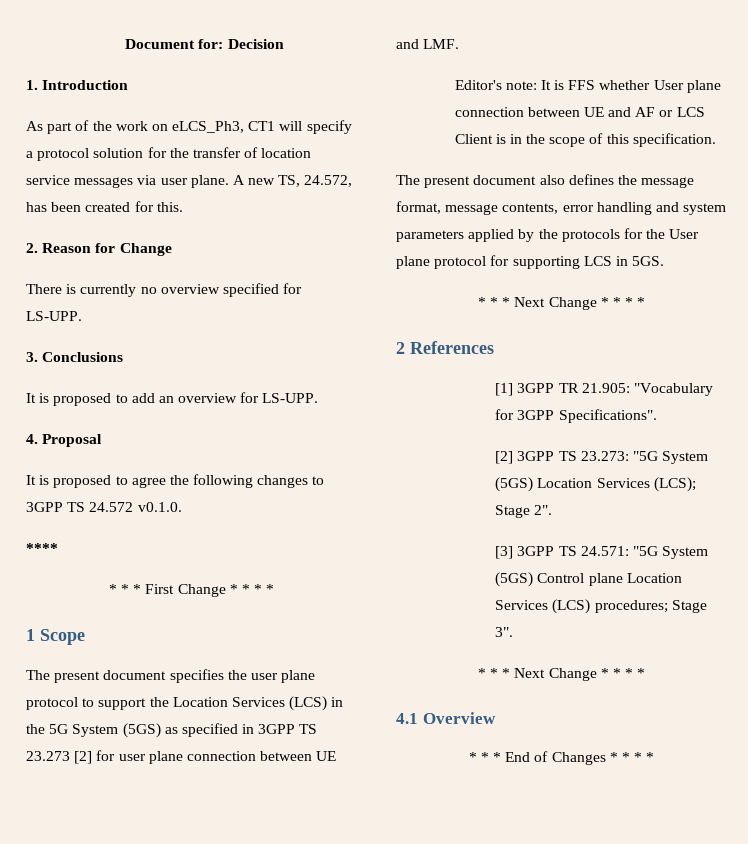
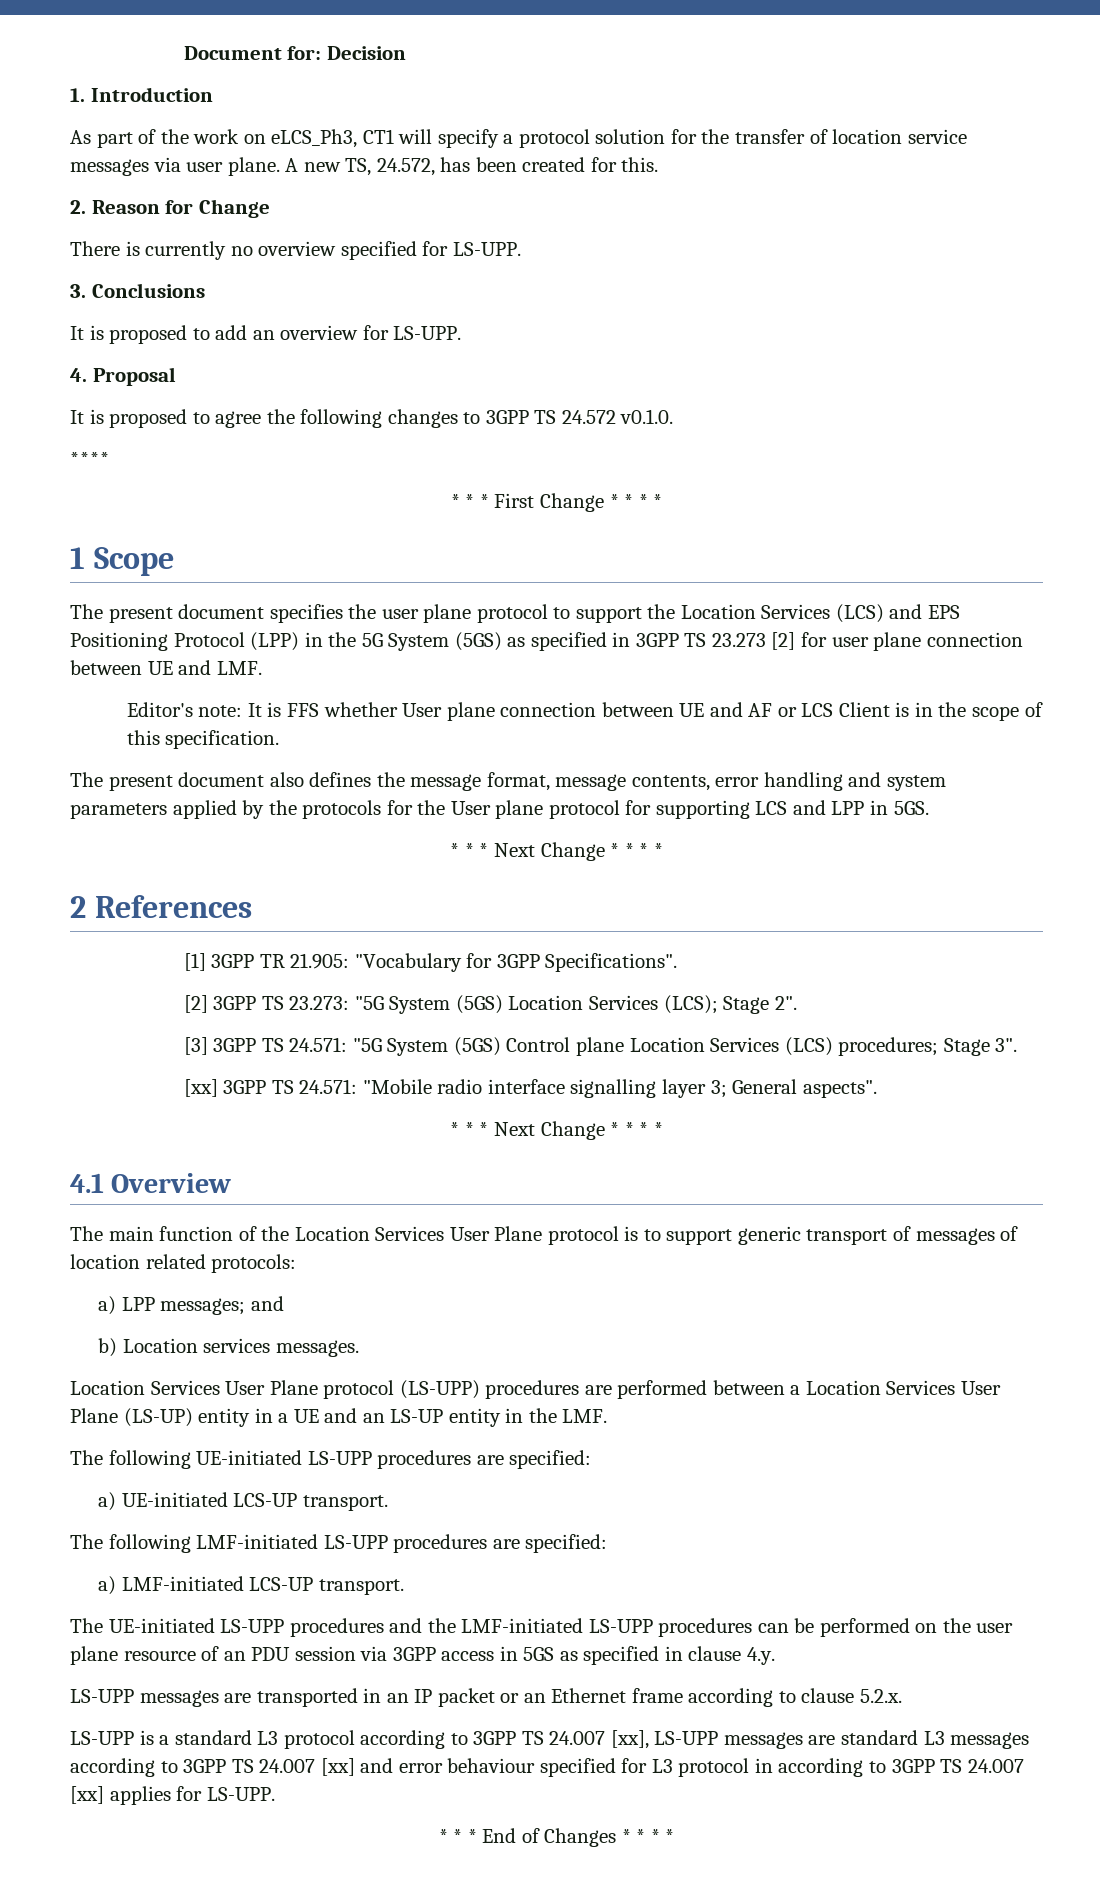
(328, 703) none -> [889,604,961,619] [70,632,300,651] and EPS Positioning Protocol (LPP)
(612, 261) none -> [792,800,865,815] and LPP
(514, 632) none -> [183,1079,877,1098] // [xx] 3GPP TS 24.571: "Mobile radio interface signalling layer 3; General aspects".
(496, 718) none -> [70,1226,1019,1245] [70,1254,297,1273] [98,1296,285,1315] [98,1338,360,1357] [70,1380,1001,1399] [70,1408,608,1427] [70,1450,592,1469] [98,1492,389,1511] [70,1534,608,1553] [98,1576,405,1595] [70,1618,1014,1637] [70,1646,776,1665] [70,1688,903,1707] [70,1730,1030,1749] [70,1758,1024,1777] [70,1786,275,1805] // The main function of the Location Services User Plane protocol is to support generic transport of messages of location related protocols: // a) LPP messages; and // b) Location services messages. // Location Services User Plane protocol (LS-UPP) procedures are performed between a Location Services User Plane (LS-UP) entity in a UE and an LS-UP entity in the LMF. // The following UE-initiated LS-UPP procedures are specified: // a) UE-initiated LCS-UP transport. // The following LMF-initiated LS-UPP procedures are specified: // a) LMF-initiated LCS-UP transport. // The UE-initiated LS-UPP procedures and the LMF-initiated LS-UPP procedures can be performed on the user plane resource of an PDU session via 3GPP access in 5GS as specified in clause 4.y. // LS-UPP messages are transported in an IP packet or an Ethernet frame according to clause 5.2.x. // LS-UPP is a standard L3 protocol according to 3GPP TS 24.007 [xx], LS-UPP messages are standard L3 messages according to 3GPP TS 24.007 [xx] and error behaviour specified for L3 protocol in according to 3GPP TS 24.007 [xx] applies for LS-UPP.

